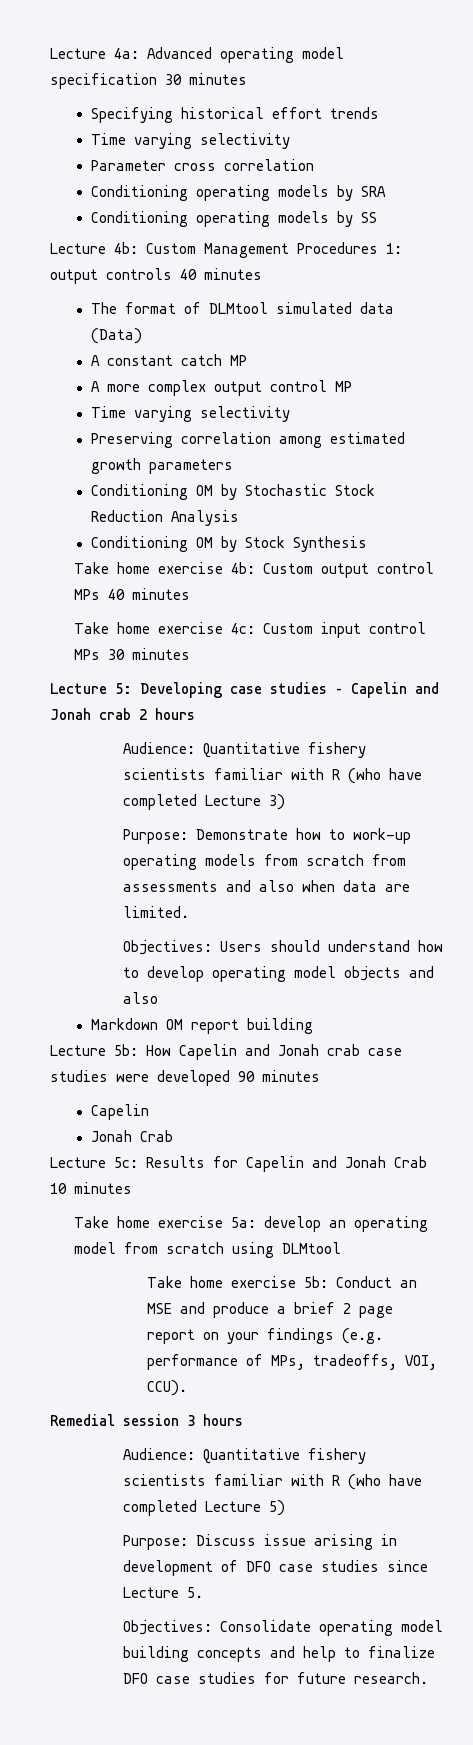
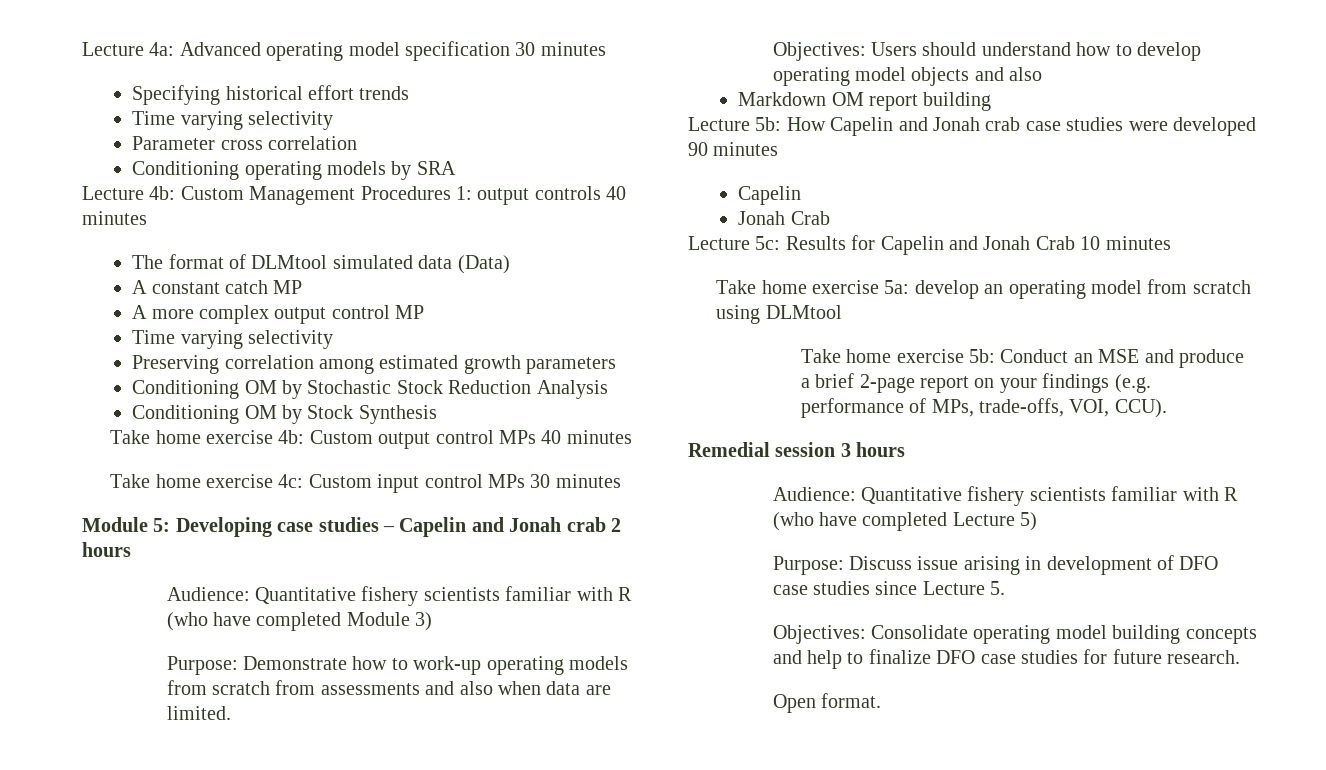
[90,211,377,227] // Conditioning operating models by SS -> (456, 168) none
[50,683,107,694] Lecture -> [82,517,148,532] Module
[205,795,262,806] Lecture -> [346,612,410,626] Module
[343,1303,394,1318] 2 page -> [859,374,915,393] 2-page
[313,1354,398,1370] tradeoffs, -> [978,398,1064,417] trade-offs,
(429, 1678) none -> [772,693,881,713] // Open format.

